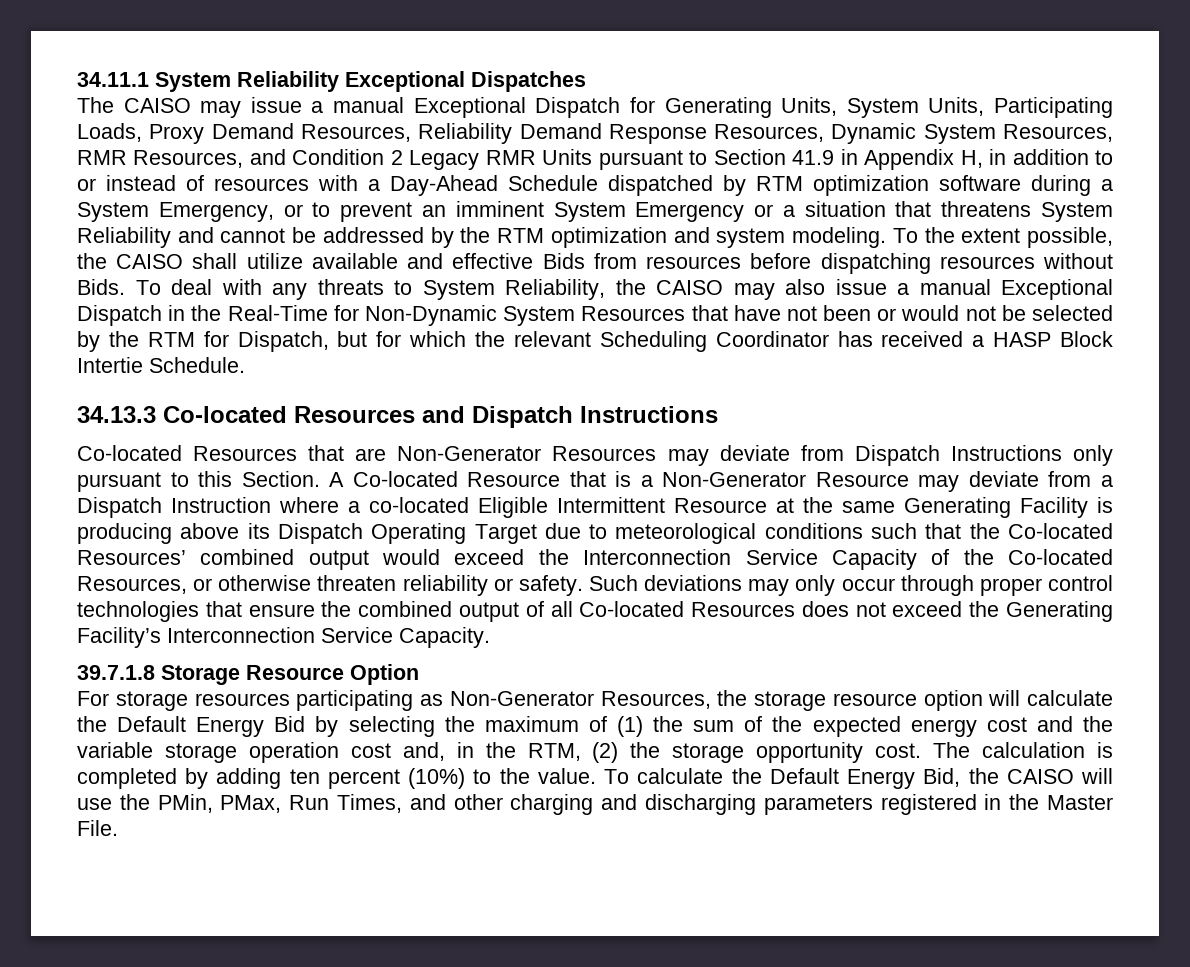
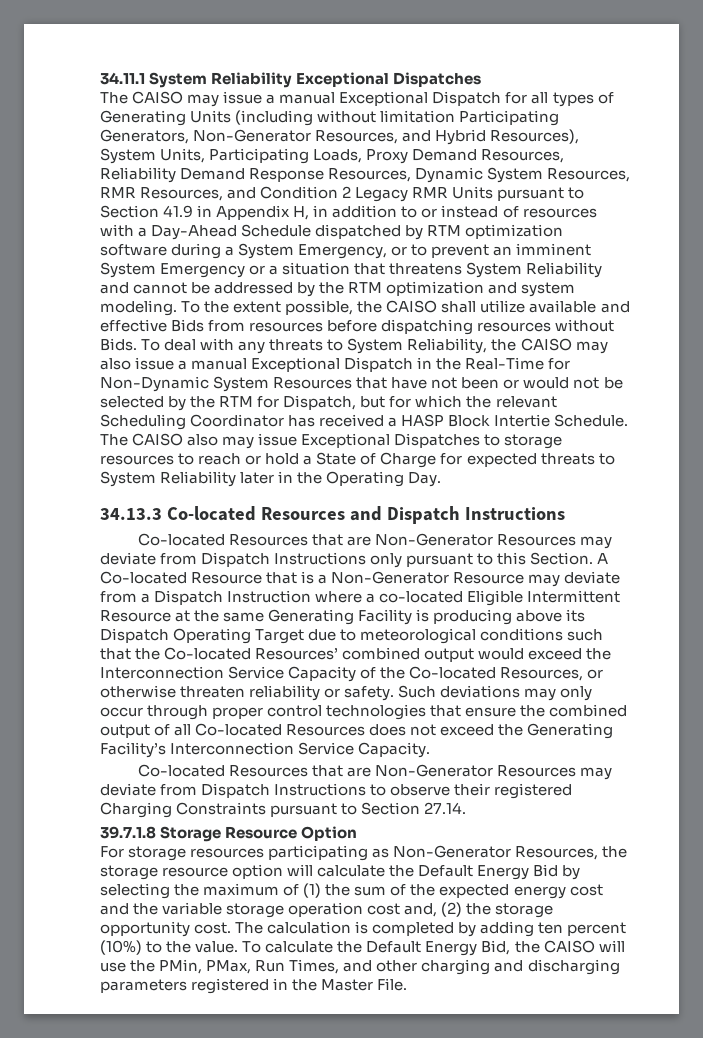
[664,97,838,118] Generating Units, -> [531,92,614,107] [100,110,560,126] [100,129,580,145] all types of Generating Units (including without limitation Participating Generators, Non-Generator Resources, and Hybrid Resources),
(245, 365) none -> [100,433,563,449] [100,452,615,468] [100,471,442,487] The CAISO also may issue Exceptional Dispatches to storage resources to reach or hold a State of Charge for expected threats to System Reliability later in the Operating Day.
(490, 637) none -> [137,764,612,780] [100,783,573,799] [100,802,467,818] // Co-located Resources that are Non-Generator Resources may deviate from Dispatch Instructions to observe their registered Charging Constraints pursuant to Section 27.14.
[456,742,581,761] in the RTM, -> (438, 910) none

